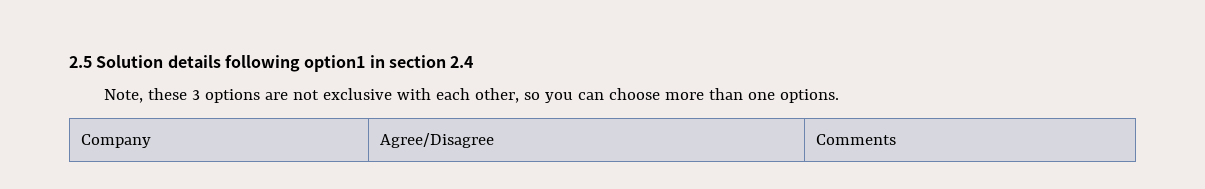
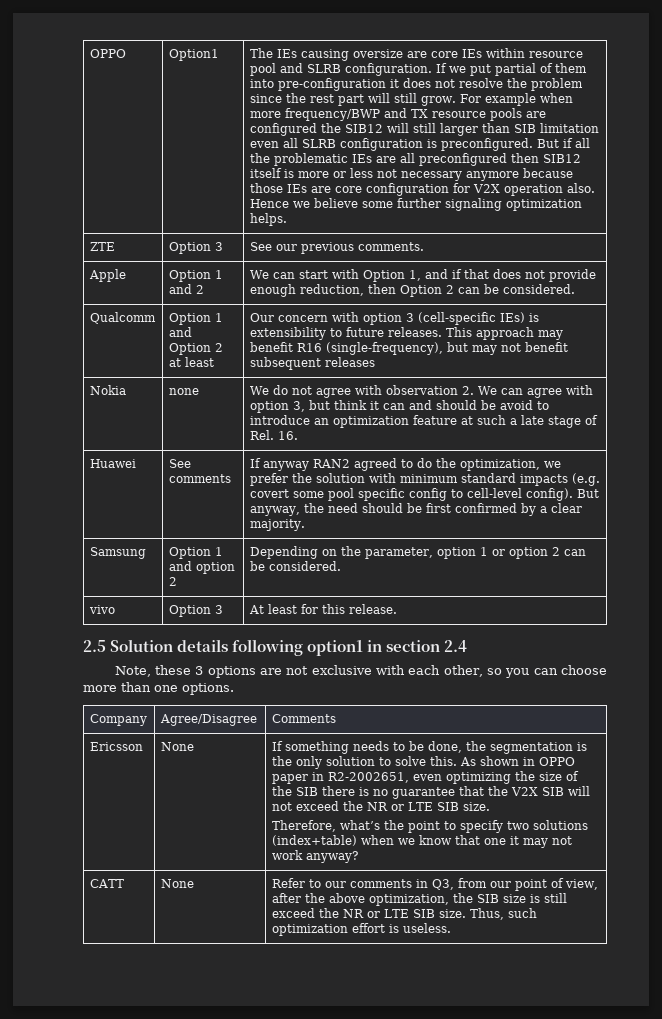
(69, 62) none -> [89,49,126,58] [168,49,219,61] [249,48,583,61] [249,63,587,76] [249,78,583,91] [249,93,573,106] [249,108,546,121] [249,123,599,136] [249,138,590,151] [249,153,581,166] [249,168,573,181] [249,183,595,196] [249,198,582,211] [249,213,287,226] [89,242,115,251] [168,242,223,254] [249,242,424,254] [88,269,126,282] [168,270,223,282] [168,284,204,294] [249,269,596,282] [249,284,575,297] [89,312,156,324] [168,313,223,325] [168,327,192,337] [168,343,223,355] [168,357,214,367] [249,312,539,325] [249,327,563,340] [249,342,568,355] [249,357,375,370] [89,385,126,395] [168,388,199,395] [249,385,593,398] [249,400,549,413] [249,415,598,428] [249,430,298,440] [89,459,136,468] [168,459,191,468] [168,474,231,483] [249,458,561,471] [249,473,600,486] [249,488,599,501] [249,503,582,516] [249,519,305,531] [89,547,146,559] [168,547,223,559] [168,561,235,574] [168,577,177,586] [249,546,586,559] [249,561,341,571] [88,605,115,614] [168,605,223,617] [248,604,397,614] OPPO | Option1 | The IEs causing oversize are core IEs within resource pool and SLRB configuration. If we put partial of them into pre-configuration it does not resolve the problem since the rest part will still grow. For example when more frequency/BWP and TX resource pools are configured the SIB12 will still larger than SIB limitation even all SLRB configuration is preconfigured. But if all the problematic IEs are all preconfigured then SIB12 itself is more or less not necessary anymore because those IEs are core configuration for V2X operation also. Hence we believe some further signaling optimization helps. // ZTE | Option 3 | See our previous comments. // Apple | Option 1 and 2 | We can start with Option 1, and if that does not provide enough reduction, then Option 2 can be considered. // Qualcomm | Option 1 and Option 2 at least | Our concern with option 3 (cell-specific IEs) is extensibility to future releases. This approach may benefit R16 (single-frequency), but may not benefit subsequent releases // Nokia | none | We do not agree with observation 2. We can agree with option 3, but think it can and should be avoid to introduce an optimization feature at such a late stage of Rel. 16. // Huawei | See comments | If anyway RAN2 agreed to do the optimization, we prefer the solution with minimum standard impacts (e.g. covert some pool specific config to cell-level config). But anyway, the need should be first confirmed by a clear majority. // Samsung | Option 1 and option 2 | Depending on the parameter, option 1 or option 2 can be considered. // vivo | Option 3 | At least for this release. //
(897, 139) none -> [89,742,143,751] [160,742,194,751] [271,741,587,754] [271,756,575,769] [271,771,579,784] [271,786,590,799] [271,801,490,811] [271,820,588,833] [271,835,572,848] [271,850,358,863] [89,879,124,888] [160,879,194,888] [271,878,598,891] [271,893,567,906] [271,908,537,920] [271,923,451,936] // Ericsson | None | If something needs to be done, the segmentation is the only solution to solve this. As shown in OPPO paper in R2-2002651, even optimizing the size of the SIB there is no guarantee that the V2X SIB will not exceed the NR or LTE SIB size. // Therefore, what’s the point to specify two solutions (index+table) when we know that one it may not work anyway? // CATT | None | Refer to our comments in Q3, from our point of view, after the above optimization, the SIB size is still exceed the NR or LTE SIB size. Thus, such optimization effort is useless.

